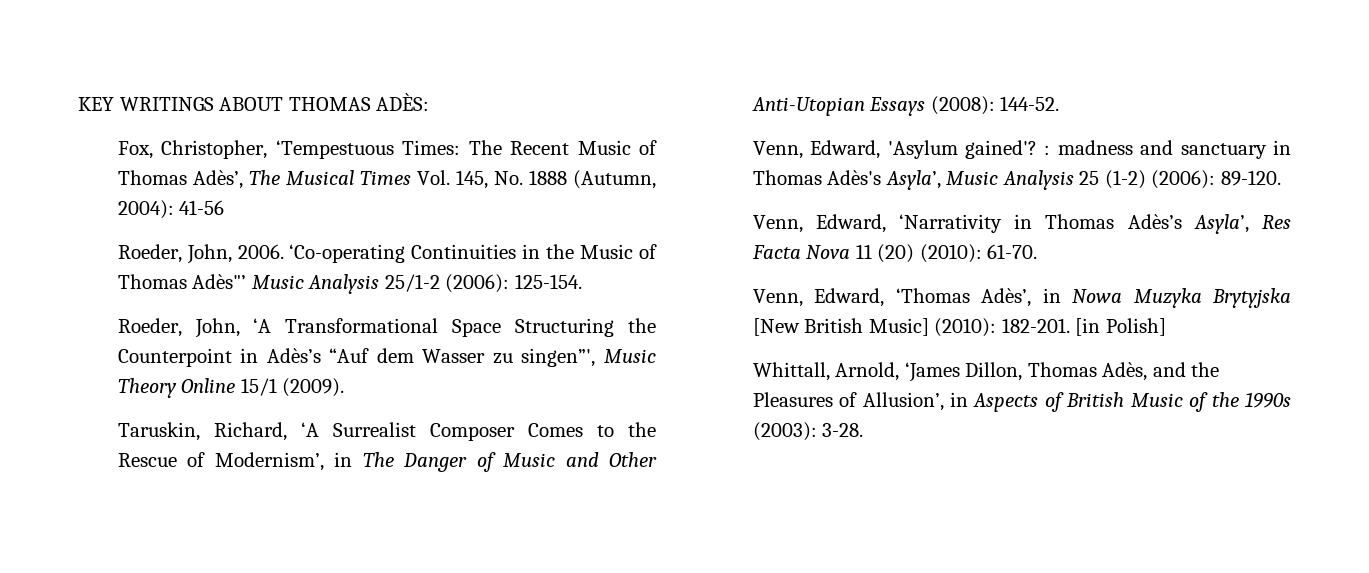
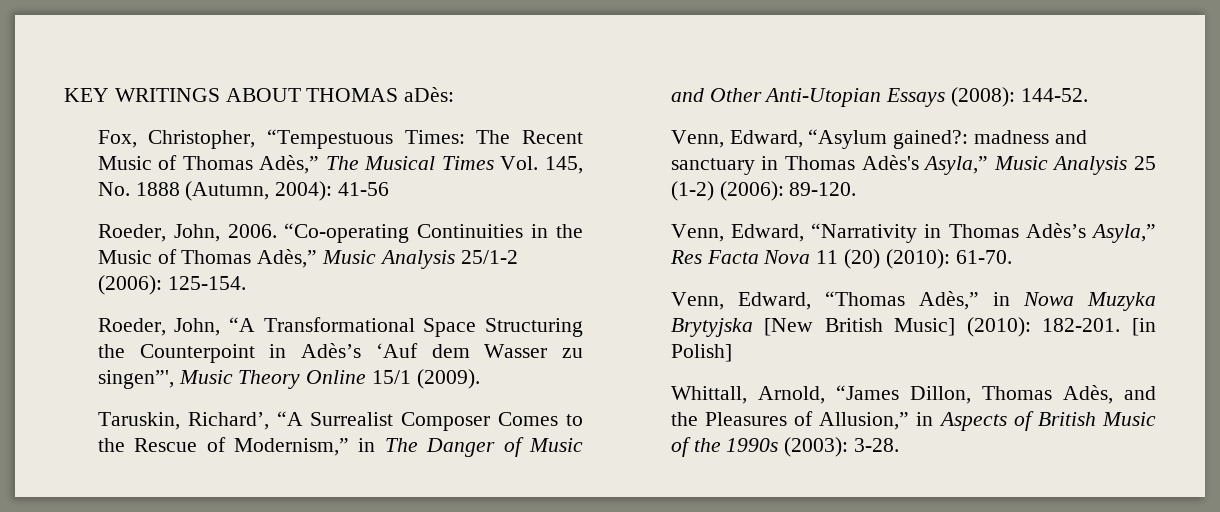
[376,93,430,111] ADÈS: -> [404,87,455,102] aDès:
[275,140,394,159] ‘Tempestuous -> [267,129,394,149] “Tempestuous
[192,170,243,189] Adès’, -> [259,155,320,174] Adès,”
[289,244,406,263] ‘Co-operating -> [284,223,410,243] “Co-operating
[192,274,247,289] Adès"’ -> [257,249,318,268] Adès,”
[253,318,272,333] ‘A -> [229,317,256,332] “A
[329,348,370,363] “Auf -> [375,343,418,358] ‘Auf
[213,422,319,441] Richard, ‘A -> [187,411,303,430] Richard’, “A
[214,452,324,471] Modernism’, -> [234,438,350,456] Modernism,”
[887,140,1051,159] 'Asylum gained'? : -> [808,129,969,149] “Asylum gained?:
[885,170,941,190] Asyla’, -> [923,156,989,175] Asyla,”
[899,214,1249,234] ‘Narrativity in Thomas Adès’s Asyla’, -> [811,223,1156,243] “Narrativity in Thomas Adès’s Asyla,”
[895,288,1032,307] ‘Thomas Adès’, -> [824,291,979,310] “Thomas Adès,”
[904,362,960,382] ‘James -> [835,385,899,400] “James
[862,392,944,411] Allusion’, -> [819,412,910,430] Allusion,”

